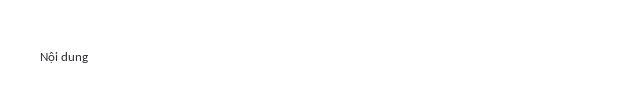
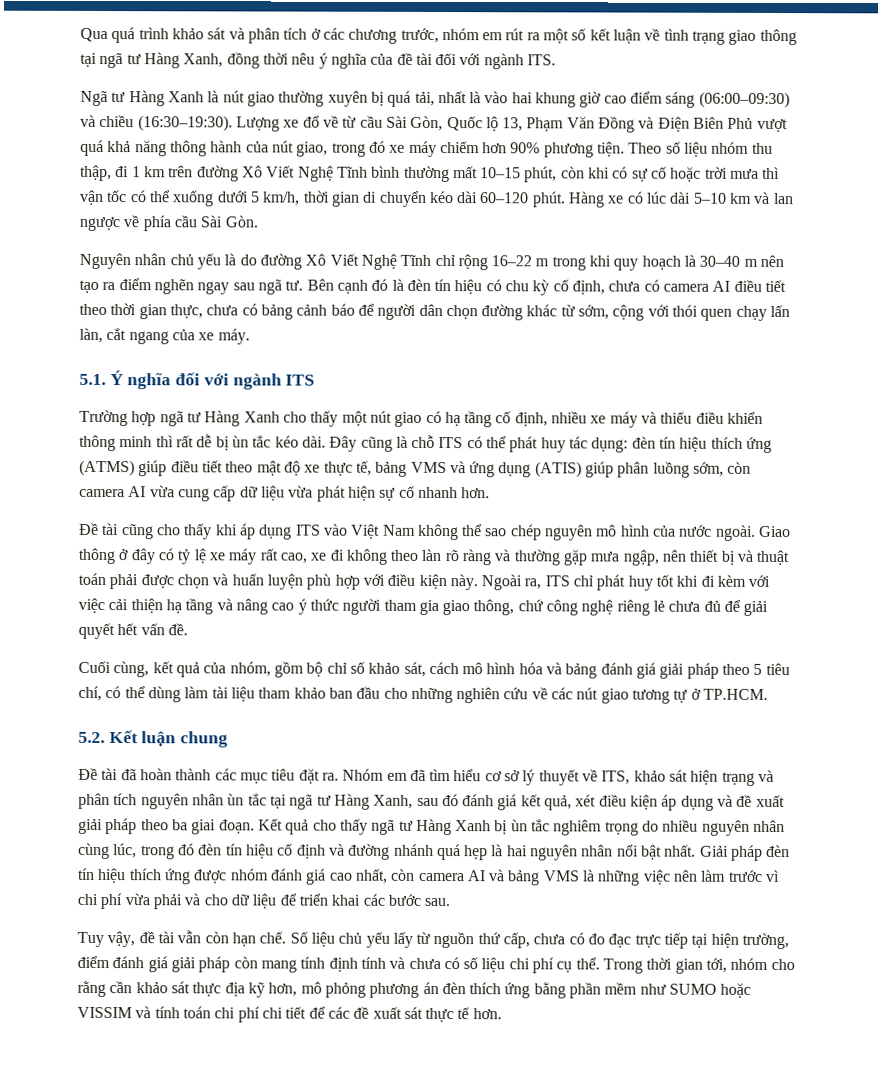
[40,52,89,63] Nội dung -> [80,27,797,46] [80,52,557,70] [80,90,790,109] [80,114,788,133] [80,139,773,158] [80,164,781,183] [80,189,794,208] [79,215,258,232] [79,252,785,271] [79,278,787,296] [79,303,791,321] [79,327,250,345] [79,370,316,390] [79,409,764,428] [79,434,773,453] [79,459,752,478] [79,485,491,502] [79,522,792,541] [78,547,790,566] [78,572,771,591] [78,597,769,616] [78,622,188,640] [78,660,790,679] [78,685,769,704] [78,730,229,748] [78,767,775,786] [78,792,785,811] [78,818,786,836] [78,842,791,861] [78,867,781,886] [77,892,451,910] [77,930,790,950] [77,955,795,974] [77,980,752,999] [77,1006,502,1023] Qua quá trình khảo sát và phân tích ở các chương trước, nhóm em rút ra một số kết luận về tình trạng giao thông tại ngã tư Hàng Xanh, đồng thời nêu ý nghĩa của đề tài đối với ngành ITS. // Ngã tư Hàng Xanh là nút giao thường xuyên bị quá tải, nhất là vào hai khung giờ cao điểm sáng (06:00–09:30) và chiều (16:30–19:30). Lượng xe đổ về từ cầu Sài Gòn, Quốc lộ 13, Phạm Văn Đồng và Điện Biên Phủ vượt quá khả năng thông hành của nút giao, trong đó xe máy chiếm hơn 90% phương tiện. Theo số liệu nhóm thu thập, đi 1 km trên đường Xô Viết Nghệ Tĩnh bình thường mất 10–15 phút, còn khi có sự cố hoặc trời mưa thì vận tốc có thể xuống dưới 5 km/h, thời gian di chuyển kéo dài 60–120 phút. Hàng xe có lúc dài 5–10 km và lan ngược về phía cầu Sài Gòn. // Nguyên nhân chủ yếu là do đường Xô Viết Nghệ Tĩnh chỉ rộng 16–22 m trong khi quy hoạch là 30–40 m nên tạo ra điểm nghẽn ngay sau ngã tư. Bên cạnh đó là đèn tín hiệu có chu kỳ cố định, chưa có camera AI điều tiết theo thời gian thực, chưa có bảng cảnh báo để người dân chọn đường khác từ sớm, cộng với thói quen chạy lấn làn, cắt ngang của xe máy. // 5.1. Ý nghĩa đối với ngành ITS // Trường hợp ngã tư Hàng Xanh cho thấy một nút giao có hạ tầng cố định, nhiều xe máy và thiếu điều khiển thông minh thì rất dễ bị ùn tắc kéo dài. Đây cũng là chỗ ITS có thể phát huy tác dụng: đèn tín hiệu thích ứng (ATMS) giúp điều tiết theo mật độ xe thực tế, bảng VMS và ứng dụng (ATIS) giúp phân luồng sớm, còn camera AI vừa cung cấp dữ liệu vừa phát hiện sự cố nhanh hơn. // Đề tài cũng cho thấy khi áp dụng ITS vào Việt Nam không thể sao chép nguyên mô hình của nước ngoài. Giao thông ở đây có tỷ lệ xe máy rất cao, xe đi không theo làn rõ ràng và thường gặp mưa ngập, nên thiết bị và thuật toán phải được chọn và huấn luyện phù hợp với điều kiện này. Ngoài ra, ITS chỉ phát huy tốt khi đi kèm với việc cải thiện hạ tầng và nâng cao ý thức người tham gia giao thông, chứ công nghệ riêng lẻ chưa đủ để giải quyết hết vấn đề. // Cuối cùng, kết quả của nhóm, gồm bộ chỉ số khảo sát, cách mô hình hóa và bảng đánh giá giải pháp theo 5 tiêu chí, có thể dùng làm tài liệu tham khảo ban đầu cho những nghiên cứu về các nút giao tương tự ở TP.HCM. // 5.2. Kết luận chung // Đề tài đã hoàn thành các mục tiêu đặt ra. Nhóm em đã tìm hiểu cơ sở lý thuyết về ITS, khảo sát hiện trạng và phân tích nguyên nhân ùn tắc tại ngã tư Hàng Xanh, sau đó đánh giá kết quả, xét điều kiện áp dụng và đề xuất giải pháp theo ba giai đoạn. Kết quả cho thấy ngã tư Hàng Xanh bị ùn tắc nghiêm trọng do nhiều nguyên nhân cùng lúc, trong đó đèn tín hiệu cố định và đường nhánh quá hẹp là hai nguyên nhân nổi bật nhất. Giải pháp đèn tín hiệu thích ứng được nhóm đánh giá cao nhất, còn camera AI và bảng VMS là những việc nên làm trước vì chi phí vừa phải và cho dữ liệu để triển khai các bước sau. // Tuy vậy, đề tài vẫn còn hạn chế. Số liệu chủ yếu lấy từ nguồn thứ cấp, chưa có đo đạc trực tiếp tại hiện trường, điểm đánh giá giải pháp còn mang tính định tính và chưa có số liệu chi phí cụ thể. Trong thời gian tới, nhóm cho rằng cần khảo sát thực địa kỹ hơn, mô phỏng phương án đèn thích ứng bằng phần mềm như SUMO hoặc VISSIM và tính toán chi phí chi tiết để các đề xuất sát thực tế hơn.

